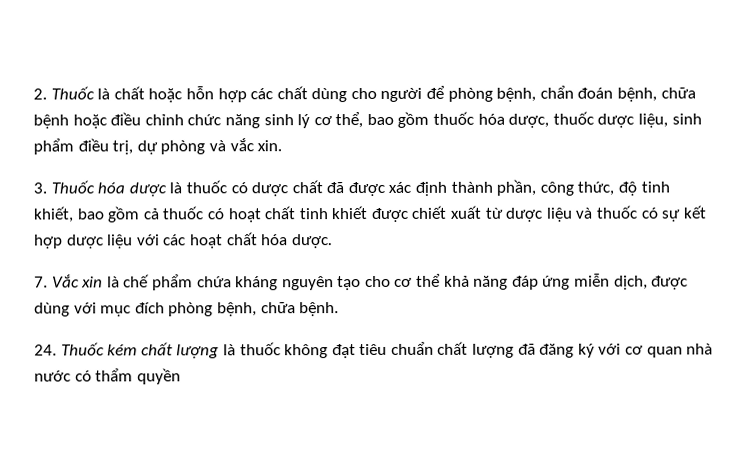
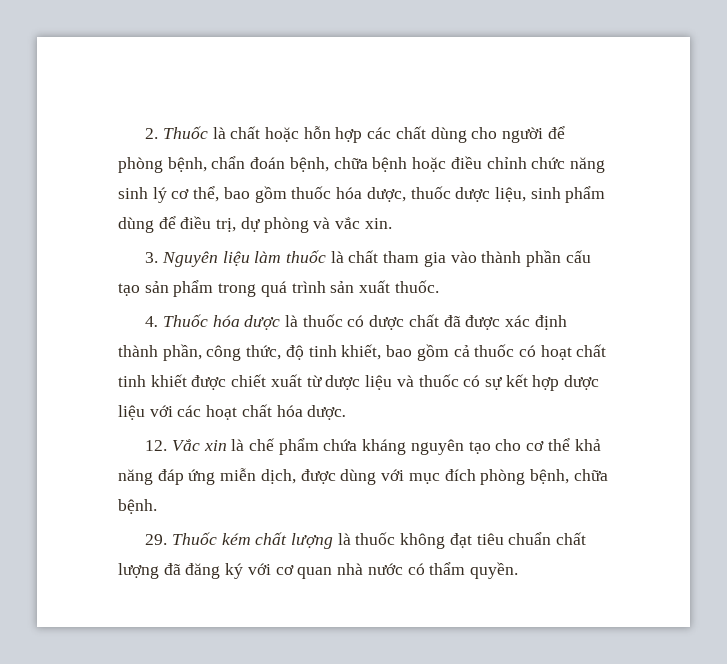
(74, 146) none -> [118,216,176,233] dùng để
(47, 188) none -> [161,250,591,267] [118,280,439,297] [145,316,159,327] Nguyên liệu làm thuốc là chất tham gia vào thành phần cấu tạo sản phẩm trong quá trình sản xuất thuốc. // 4.
[34,276,48,288] 7. -> [145,440,168,451] 12.
[34,344,57,356] 24. -> [145,534,168,545] 29.
[136,368,181,385] quyền -> [469,562,518,579] quyền.

